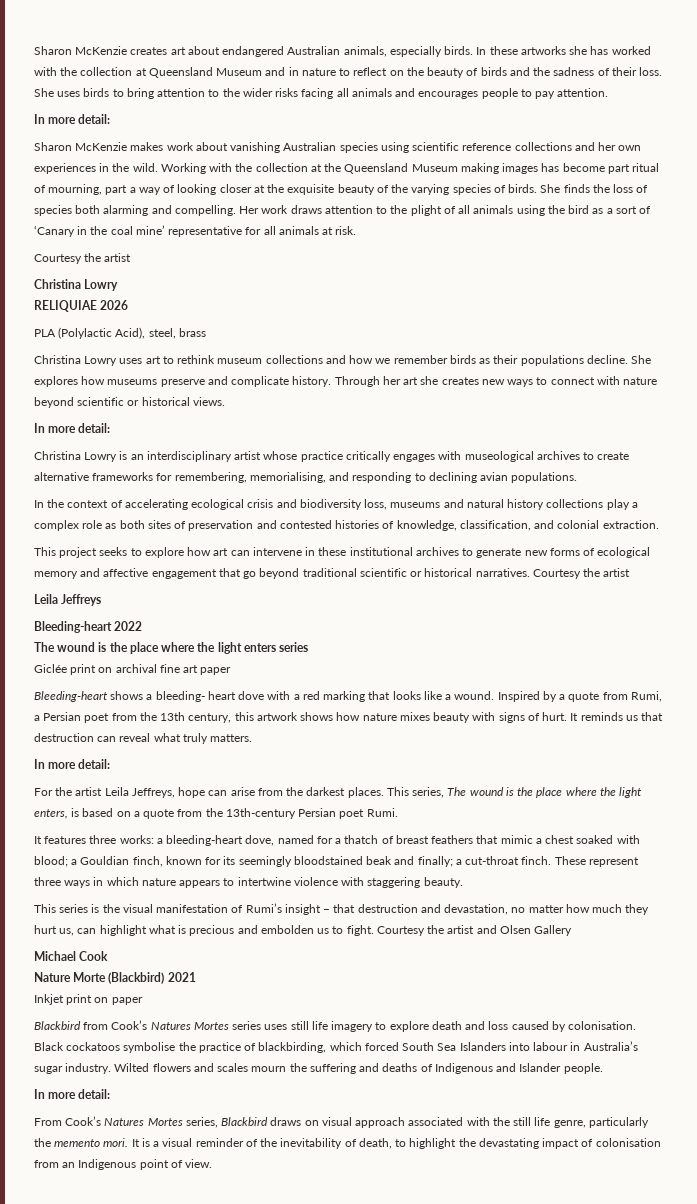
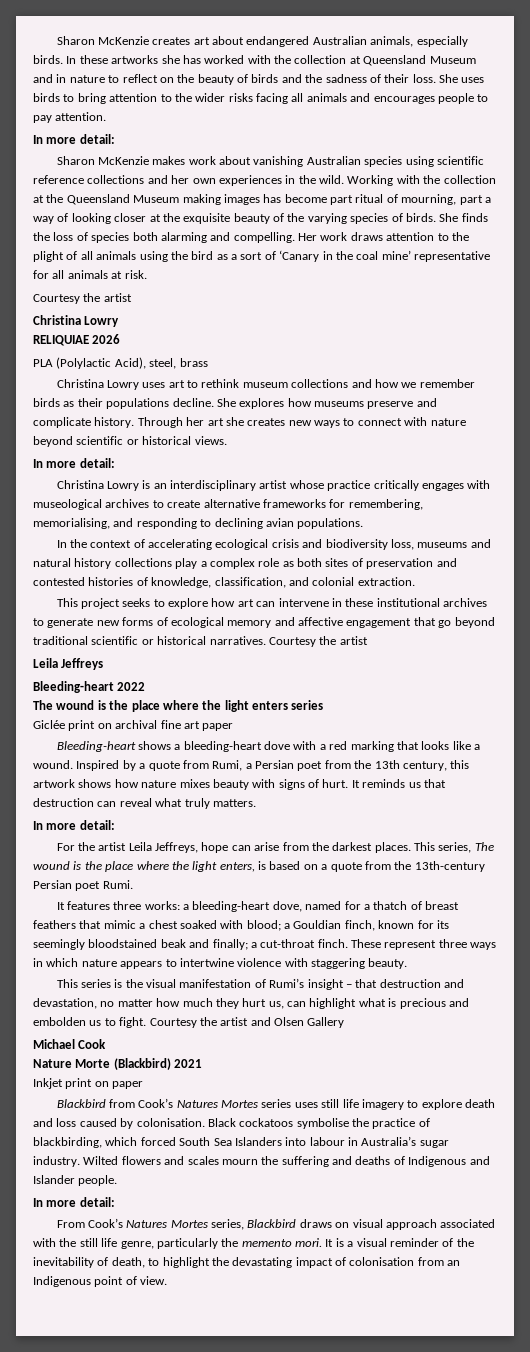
[155,691,236,702] bleeding- heart -> [183,741,262,752] bleeding-heart

